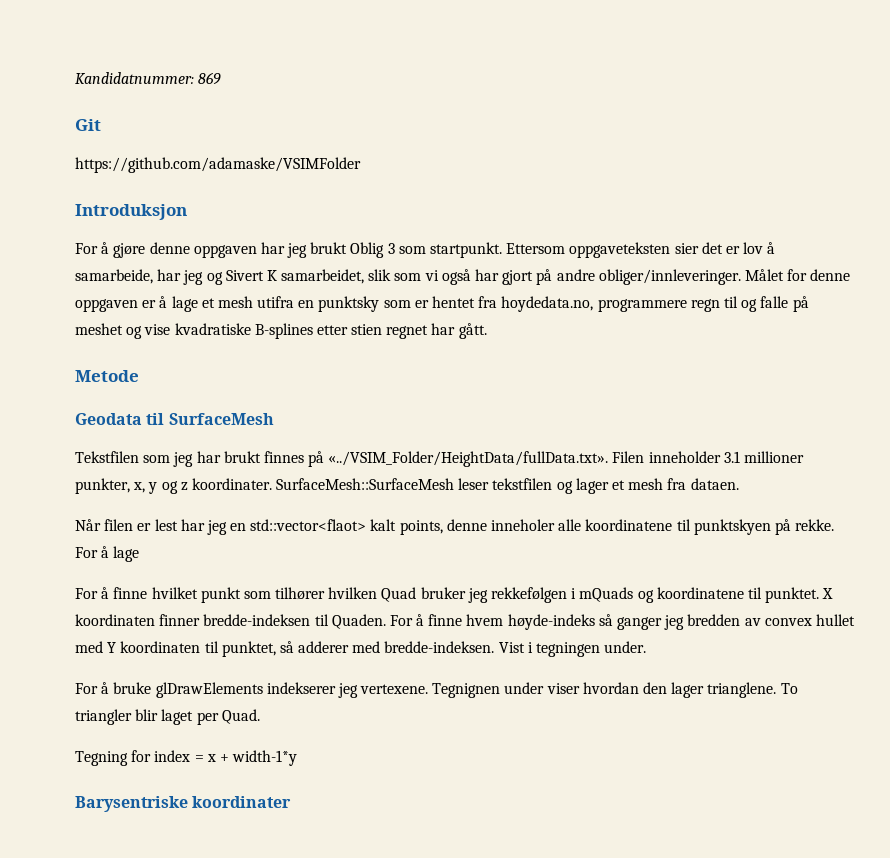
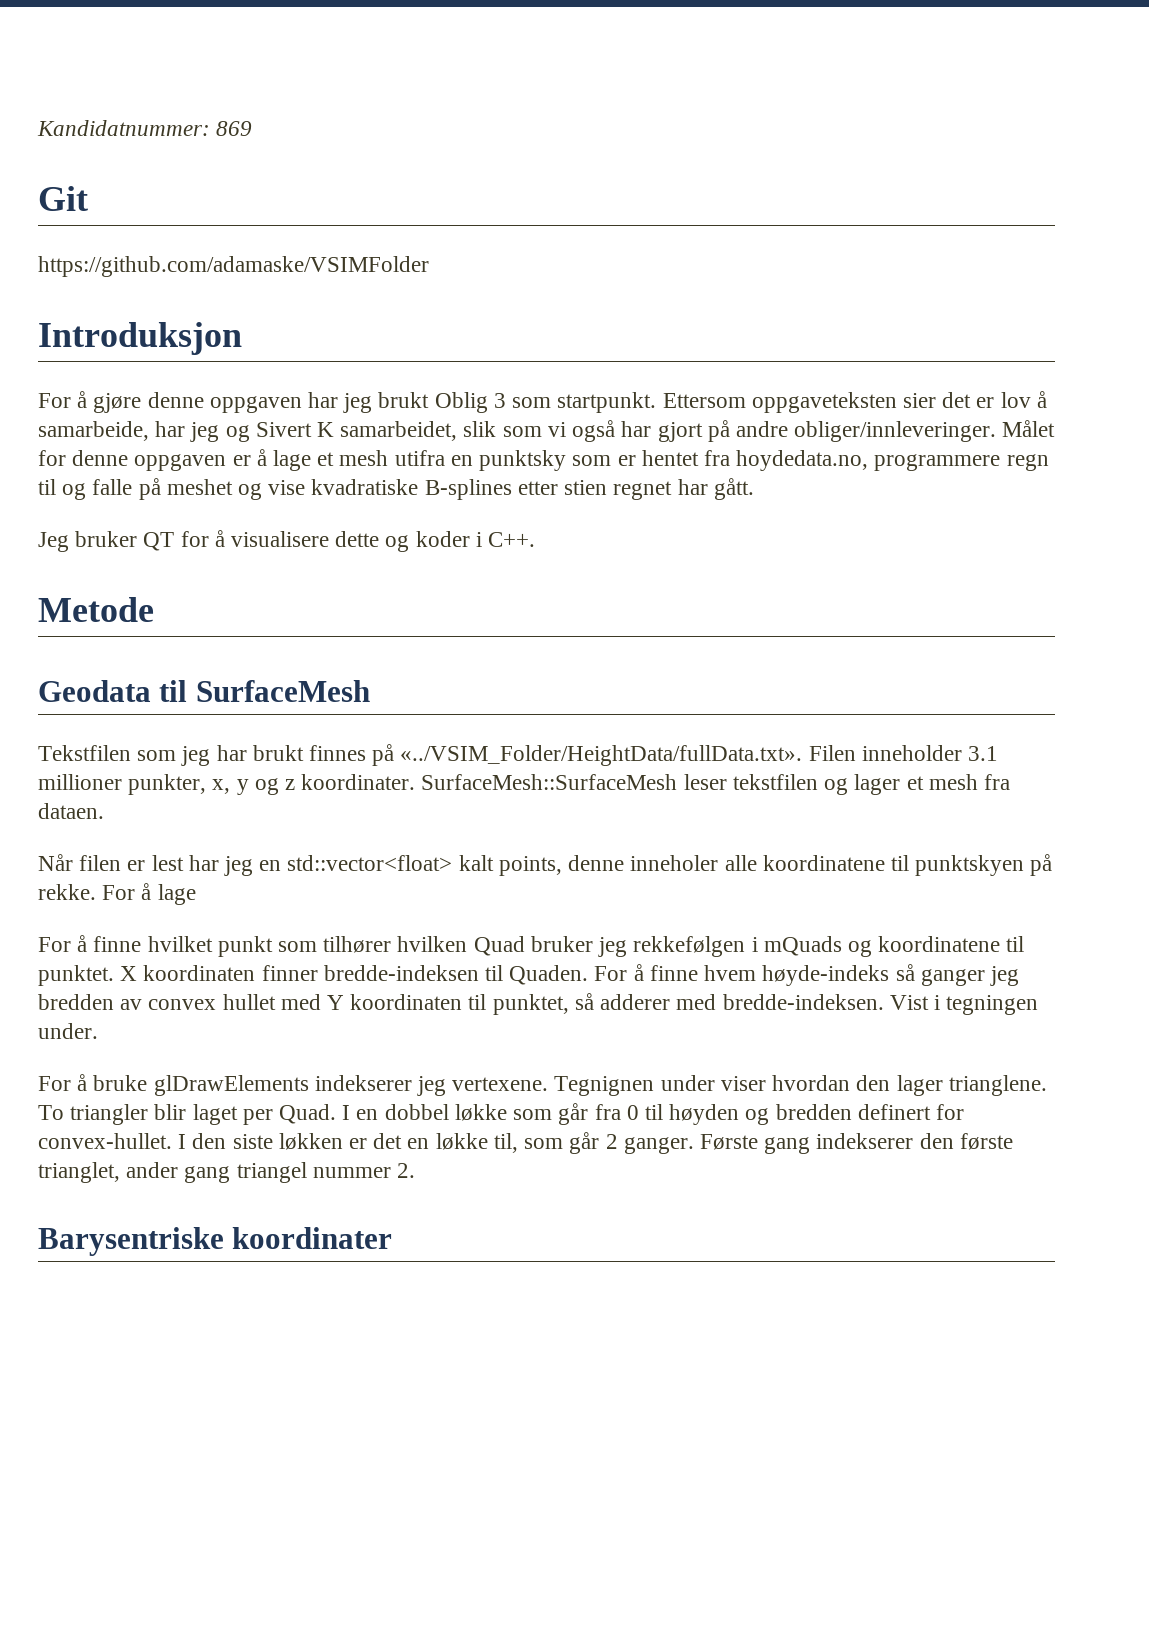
(487, 331) none -> [38,530,536,552] // Jeg bruker QT for å visualisere dette og koder i C++.
[250,519,367,531] std::vector<flaot> -> [287,855,453,871] std::vector<float>
[75,750,298,766] // Tegning for index = x + width-1*y -> [342,1103,964,1125] [38,1132,1013,1154] [38,1162,416,1183] I en dobbel løkke som går fra 0 til høyden og bredden definert for convex-hullet. I den siste løkken er det en løkke til, som går 2 ganger. Første gang indekserer den første trianglet, ander gang triangel nummer 2.

